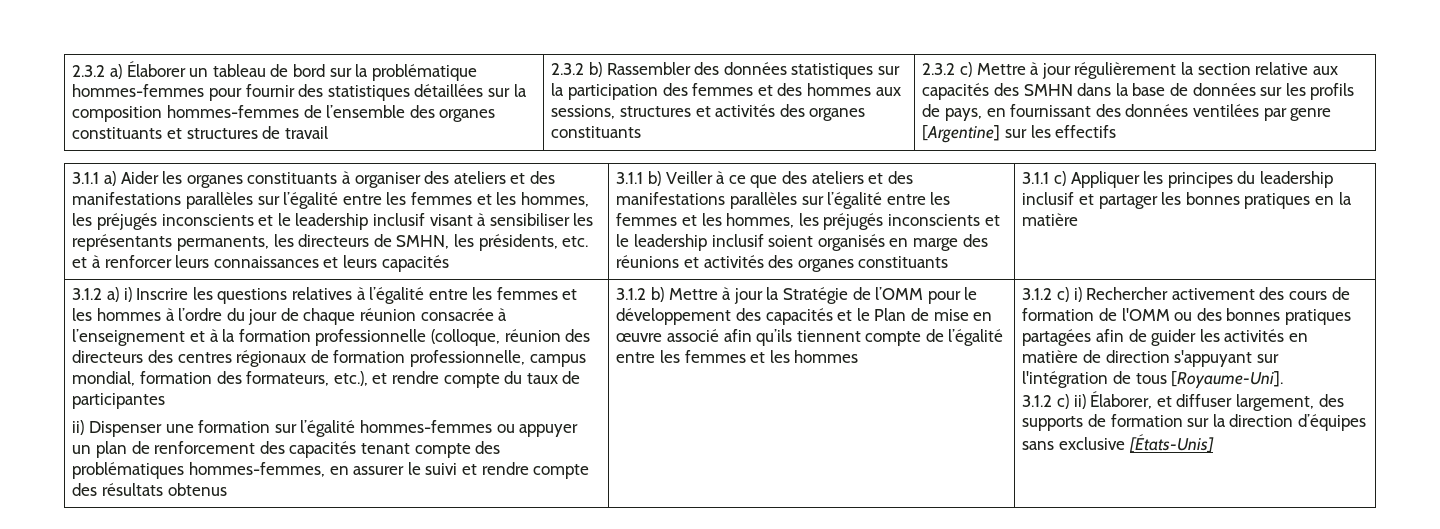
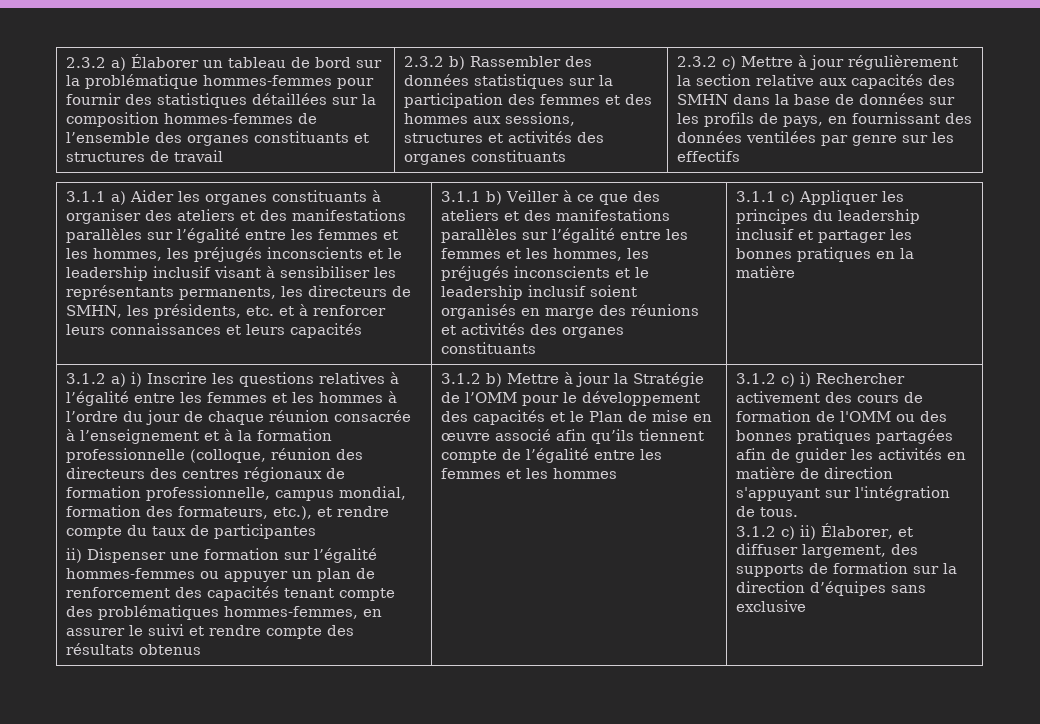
[922,125,1001,143] [Argentine] -> (898, 140) none
[1135,371,1284,389] tous [Royaume-Uni]. -> [760,507,799,517] tous.
[1128,434,1214,453] [États-Unis] -> (807, 606) none

